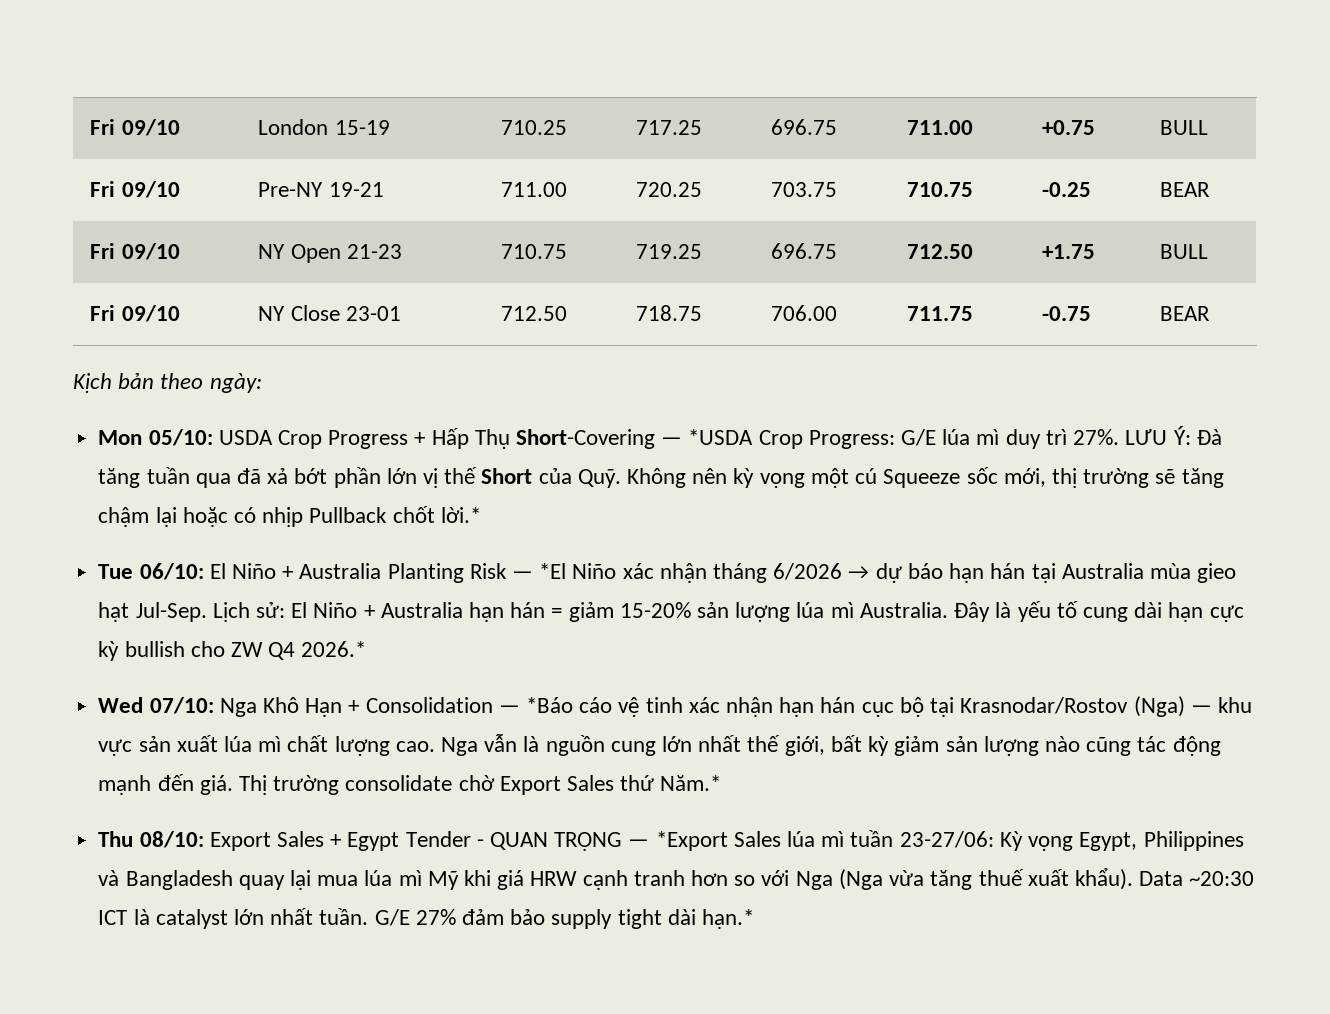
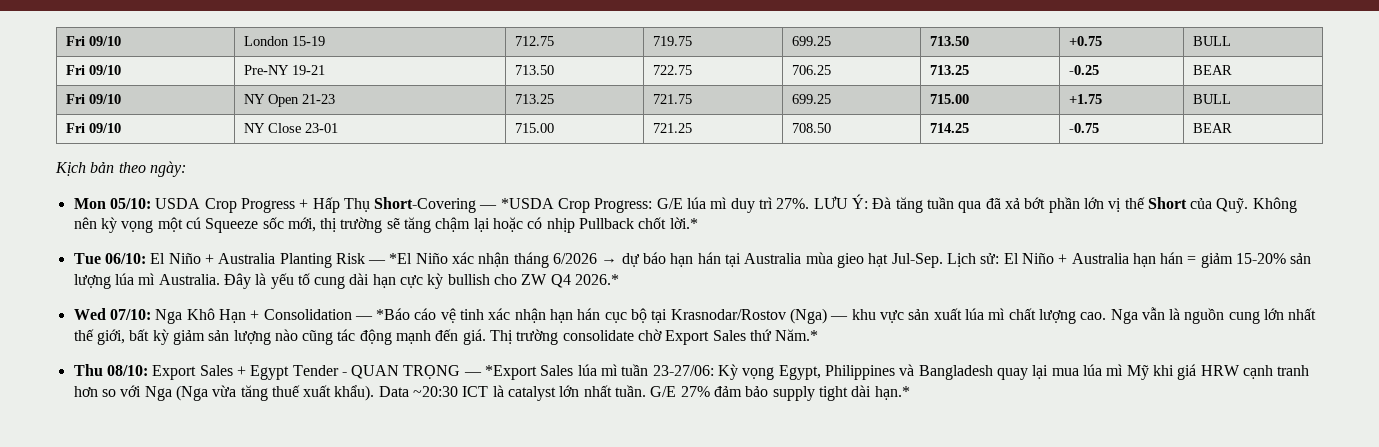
[501,120,568,135] [636,120,703,135] [771,119,838,135] [907,120,974,135] 710.25 | 717.25 | 696.75 | 711.00 -> [514,36,554,46] [652,36,692,46] [791,36,831,46] [929,36,969,46] 712.75 | 719.75 | 699.25 | 713.50
[501,182,568,197] [636,182,703,197] [771,182,838,197] [907,182,974,197] 711.00 | 720.25 | 703.75 | 710.75 -> [514,65,554,75] [652,65,692,75] [791,65,831,75] [929,65,969,75] 713.50 | 722.75 | 706.25 | 713.25
[501,244,568,259] [636,244,703,259] [771,243,838,259] [907,244,974,259] 710.75 | 719.25 | 696.75 | 712.50 -> [514,94,554,104] [652,94,692,104] [791,94,831,104] [929,94,969,104] 713.25 | 721.75 | 699.25 | 715.00
[501,306,568,321] [636,305,703,321] [771,305,838,321] [907,306,974,321] 712.50 | 718.75 | 706.00 | 711.75 -> [514,123,554,133] [652,123,692,133] [791,123,831,133] [929,123,969,133] 715.00 | 721.25 | 708.50 | 714.25

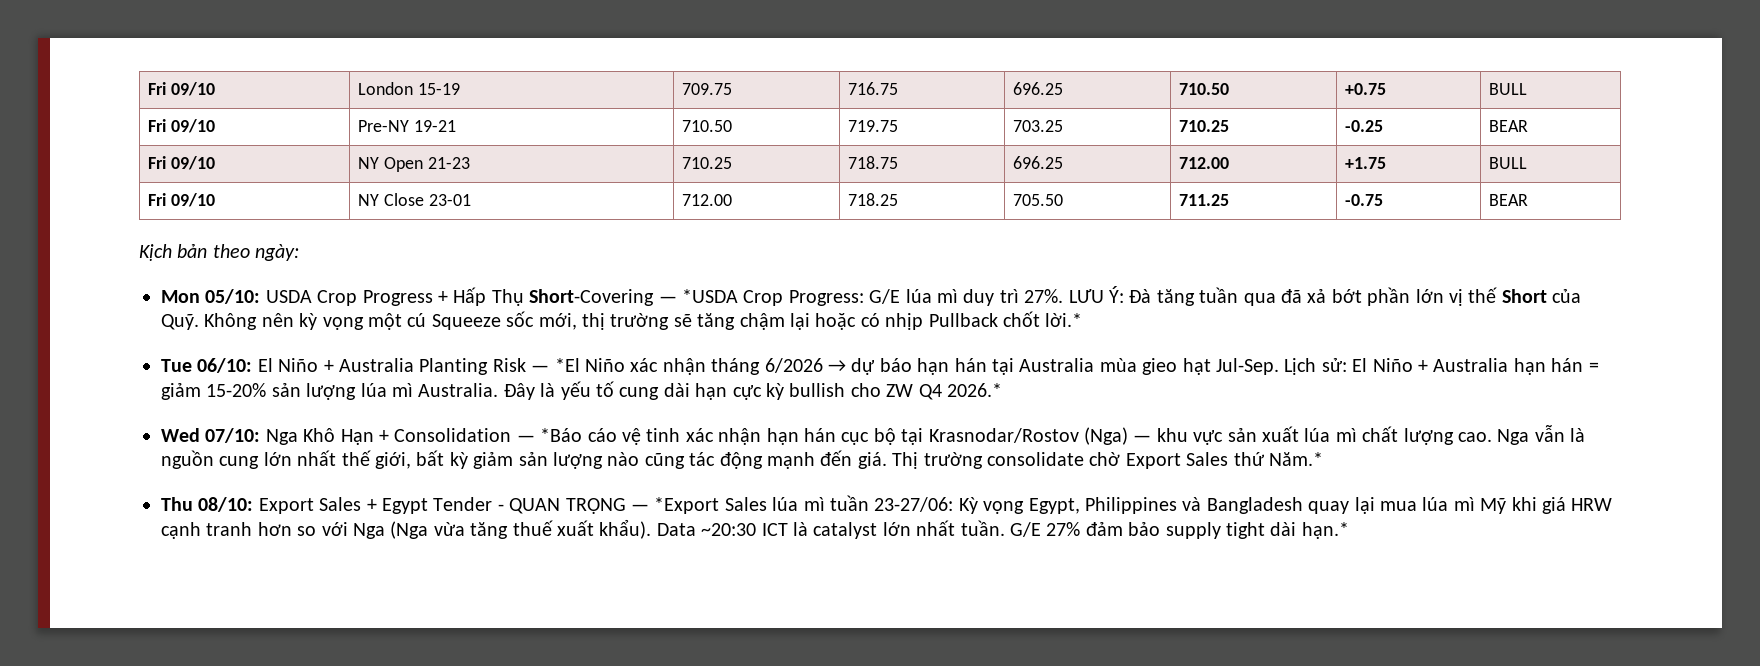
[514,36,554,46] [652,36,692,46] [791,36,831,46] [929,36,969,46] 712.75 | 719.75 | 699.25 | 713.50 -> [681,83,732,95] [847,82,898,95] [1012,82,1063,95] [1178,83,1229,95] 709.75 | 716.75 | 696.25 | 710.50
[514,65,554,75] [652,65,692,75] [791,65,831,75] [929,65,969,75] 713.50 | 722.75 | 706.25 | 713.25 -> [681,120,732,132] [847,120,898,132] [1012,120,1063,132] [1178,120,1229,132] 710.50 | 719.75 | 703.25 | 710.25
[514,94,554,104] [652,94,692,104] [791,94,831,104] [929,94,969,104] 713.25 | 721.75 | 699.25 | 715.00 -> [681,157,732,169] [847,156,898,169] [1012,156,1063,169] [1178,157,1229,169] 710.25 | 718.75 | 696.25 | 712.00
[514,123,554,133] [652,123,692,133] [791,123,831,133] [929,123,969,133] 715.00 | 721.25 | 708.50 | 714.25 -> [681,194,732,206] [847,193,898,206] [1012,194,1063,206] [1178,194,1229,206] 712.00 | 718.25 | 705.50 | 711.25

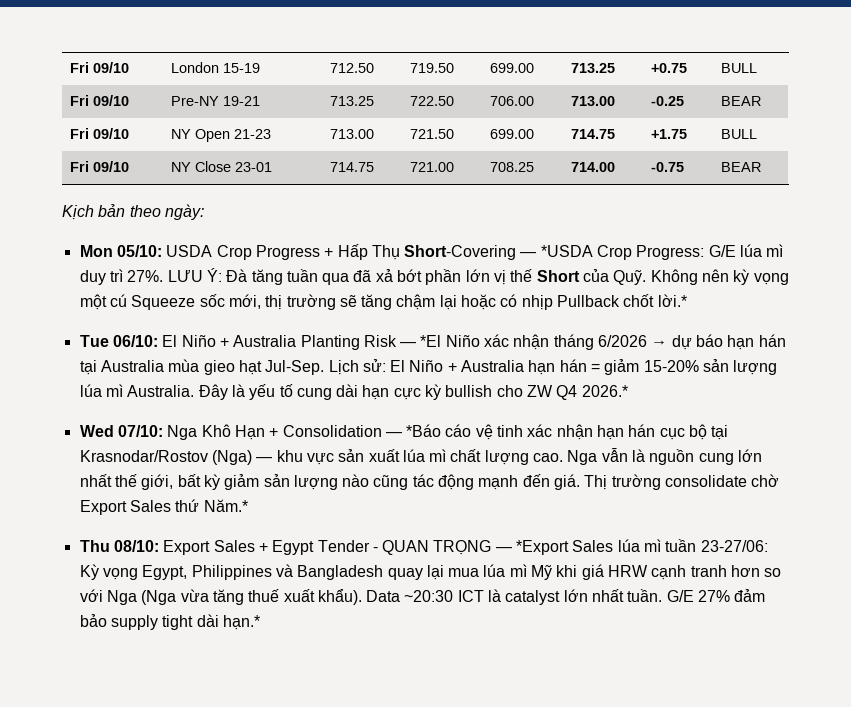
[681,83,732,95] [847,82,898,95] [1012,82,1063,95] [1178,83,1229,95] 709.75 | 716.75 | 696.25 | 710.50 -> [329,63,374,73] [409,63,454,73] [489,63,534,73] [570,63,615,73] 712.50 | 719.50 | 699.00 | 713.25
[681,120,732,132] [847,120,898,132] [1012,120,1063,132] [1178,120,1229,132] 710.50 | 719.75 | 703.25 | 710.25 -> [329,96,374,106] [409,96,454,106] [489,96,534,106] [570,96,615,106] 713.25 | 722.50 | 706.00 | 713.00
[681,157,732,169] [847,156,898,169] [1012,156,1063,169] [1178,157,1229,169] 710.25 | 718.75 | 696.25 | 712.00 -> [329,129,374,139] [409,129,454,139] [489,129,534,139] [570,129,615,139] 713.00 | 721.50 | 699.00 | 714.75
[681,194,732,206] [847,193,898,206] [1012,194,1063,206] [1178,194,1229,206] 712.00 | 718.25 | 705.50 | 711.25 -> [329,162,374,172] [409,162,454,172] [489,162,534,172] [570,162,615,172] 714.75 | 721.00 | 708.25 | 714.00

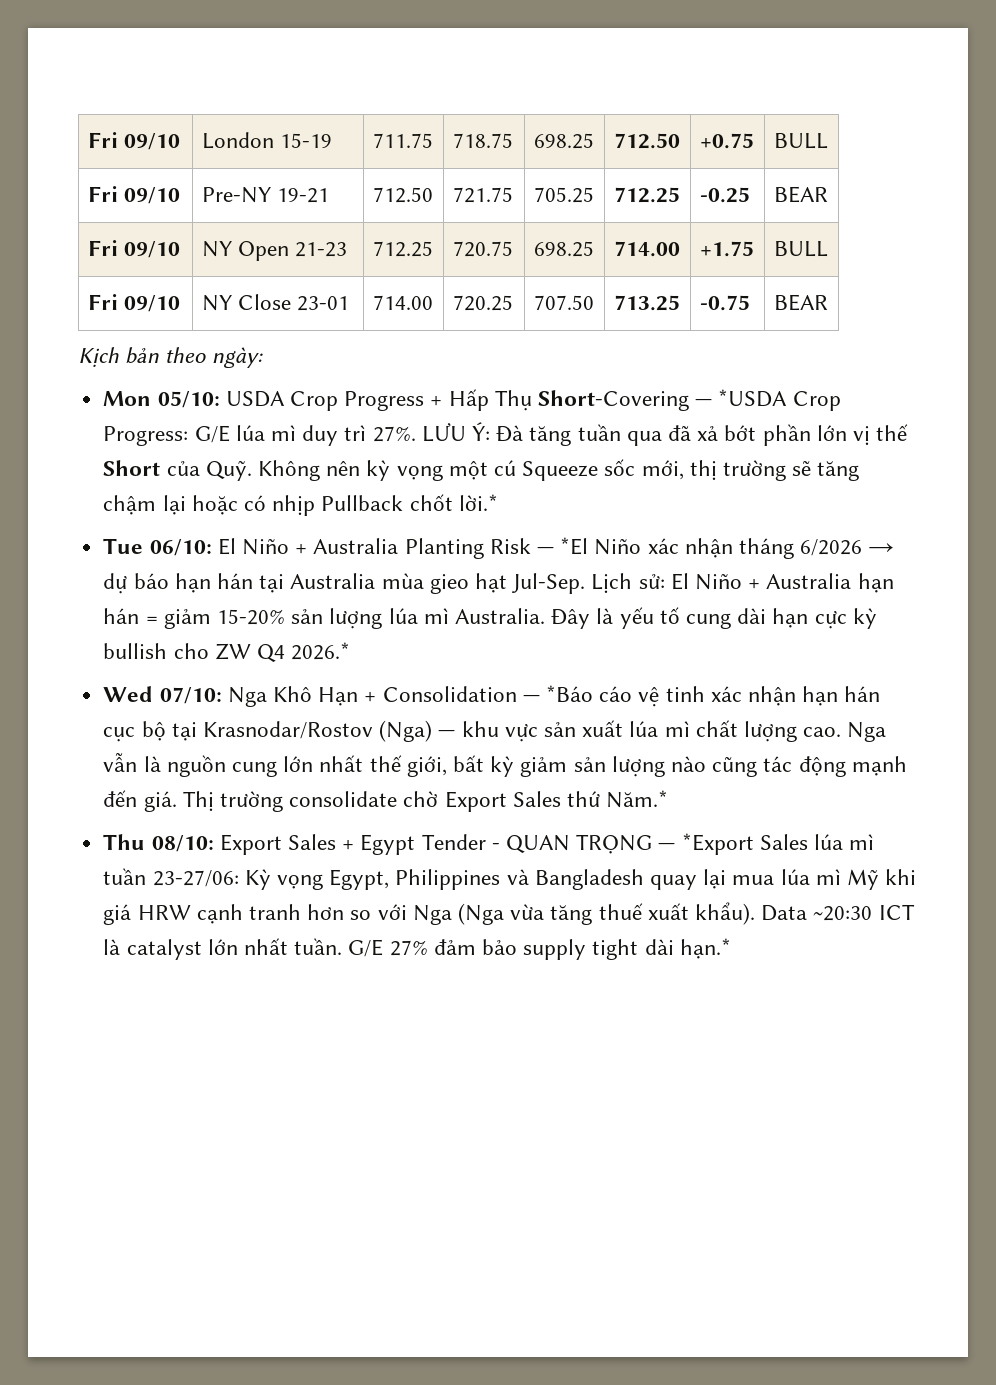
[329,63,374,73] [409,63,454,73] [489,63,534,73] [570,63,615,73] 712.50 | 719.50 | 699.00 | 713.25 -> [372,133,433,148] [452,133,513,148] [533,133,594,149] [613,133,680,149] 711.75 | 718.75 | 698.25 | 712.50
[329,96,374,106] [409,96,454,106] [489,96,534,106] [570,96,615,106] 713.25 | 722.50 | 706.00 | 713.00 -> [372,187,433,203] [452,187,513,203] [533,187,594,203] [613,187,680,203] 712.50 | 721.75 | 705.25 | 712.25
[329,129,374,139] [409,129,454,139] [489,129,534,139] [570,129,615,139] 713.00 | 721.50 | 699.00 | 714.75 -> [372,241,433,257] [452,241,513,257] [533,241,594,257] [613,241,680,257] 712.25 | 720.75 | 698.25 | 714.00
[329,162,374,172] [409,162,454,172] [489,162,534,172] [570,162,615,172] 714.75 | 721.00 | 708.25 | 714.00 -> [372,295,433,310] [452,295,513,311] [533,295,594,310] [613,295,680,311] 714.00 | 720.25 | 707.50 | 713.25

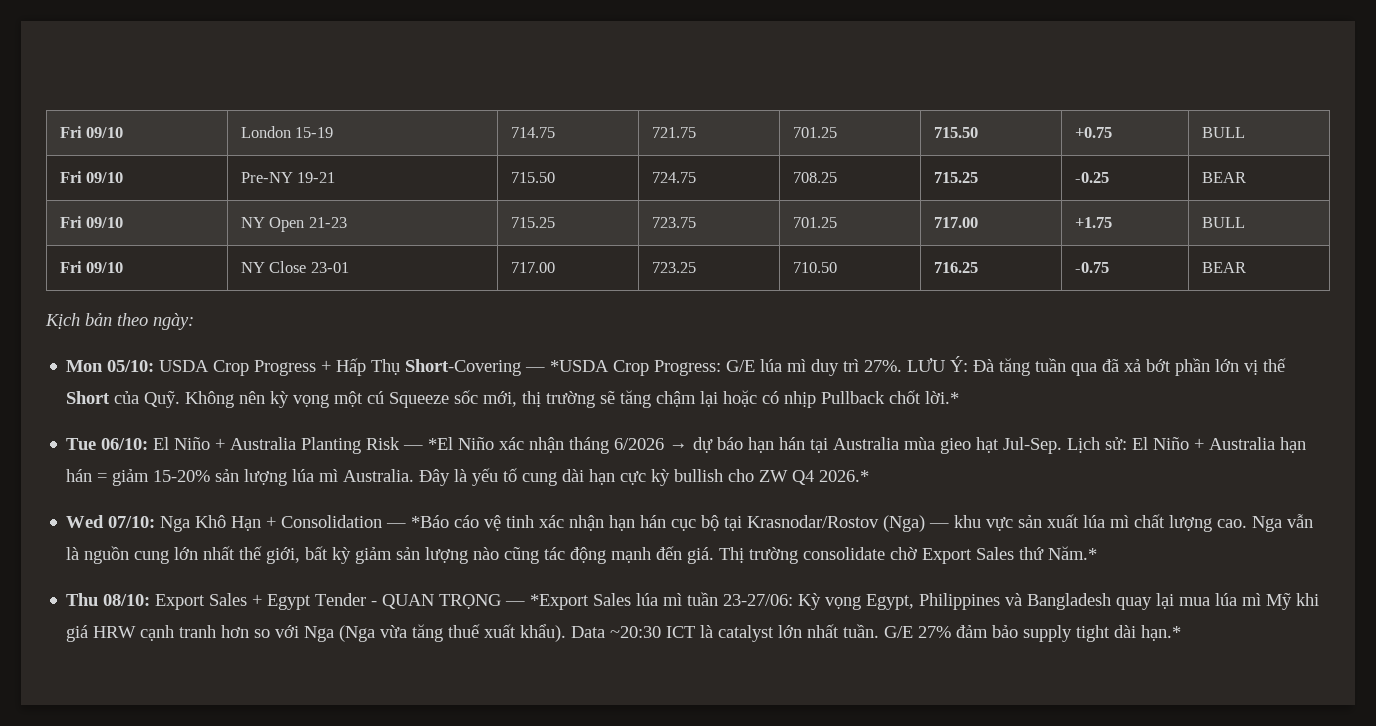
[372,133,433,148] [452,133,513,148] [533,133,594,149] [613,133,680,149] 711.75 | 718.75 | 698.25 | 712.50 -> [510,127,555,138] [651,127,696,138] [792,127,837,138] [933,127,978,138] 714.75 | 721.75 | 701.25 | 715.50
[372,187,433,203] [452,187,513,203] [533,187,594,203] [613,187,680,203] 712.50 | 721.75 | 705.25 | 712.25 -> [510,172,555,183] [651,172,696,183] [792,172,837,183] [933,172,978,183] 715.50 | 724.75 | 708.25 | 715.25
[372,241,433,257] [452,241,513,257] [533,241,594,257] [613,241,680,257] 712.25 | 720.75 | 698.25 | 714.00 -> [510,217,555,228] [651,217,696,228] [792,217,837,228] [933,217,978,228] 715.25 | 723.75 | 701.25 | 717.00
[372,295,433,310] [452,295,513,311] [533,295,594,310] [613,295,680,311] 714.00 | 720.25 | 707.50 | 713.25 -> [510,262,555,273] [651,262,696,273] [792,262,837,273] [933,262,978,273] 717.00 | 723.25 | 710.50 | 716.25

